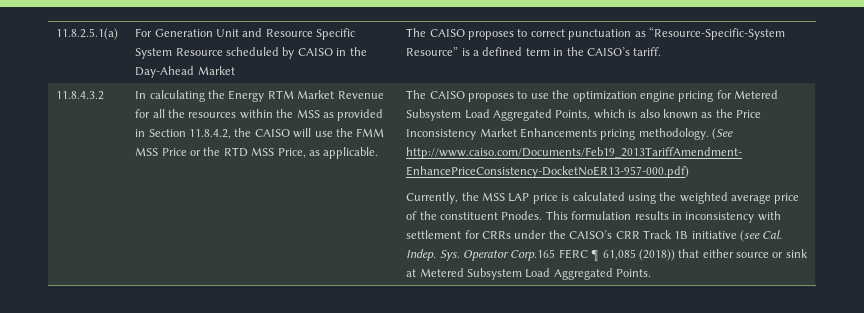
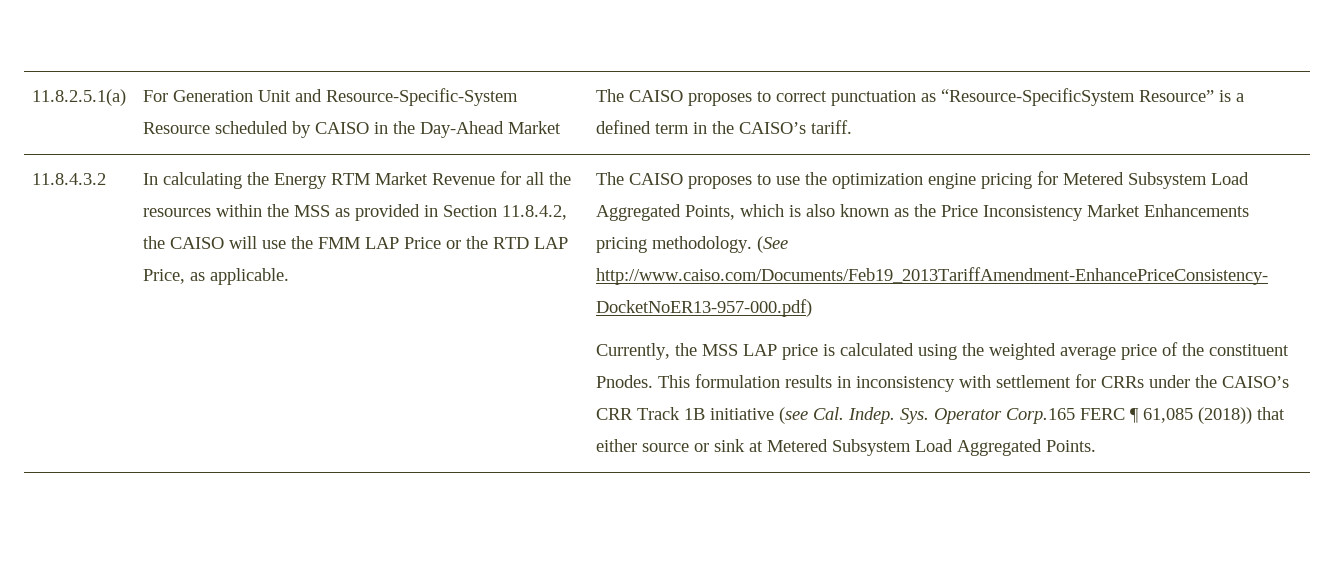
[265,28,356,40] [135,48,173,59] Resource Specific System -> [326,88,519,106] Resource-Specific-System
[648,27,785,40] “Resource-Specific-System -> [941,88,1136,106] “Resource-SpecificSystem
[135,147,159,156] MSS -> [365,237,400,249] LAP
[251,147,275,156] MSS -> [534,237,569,249] LAP

